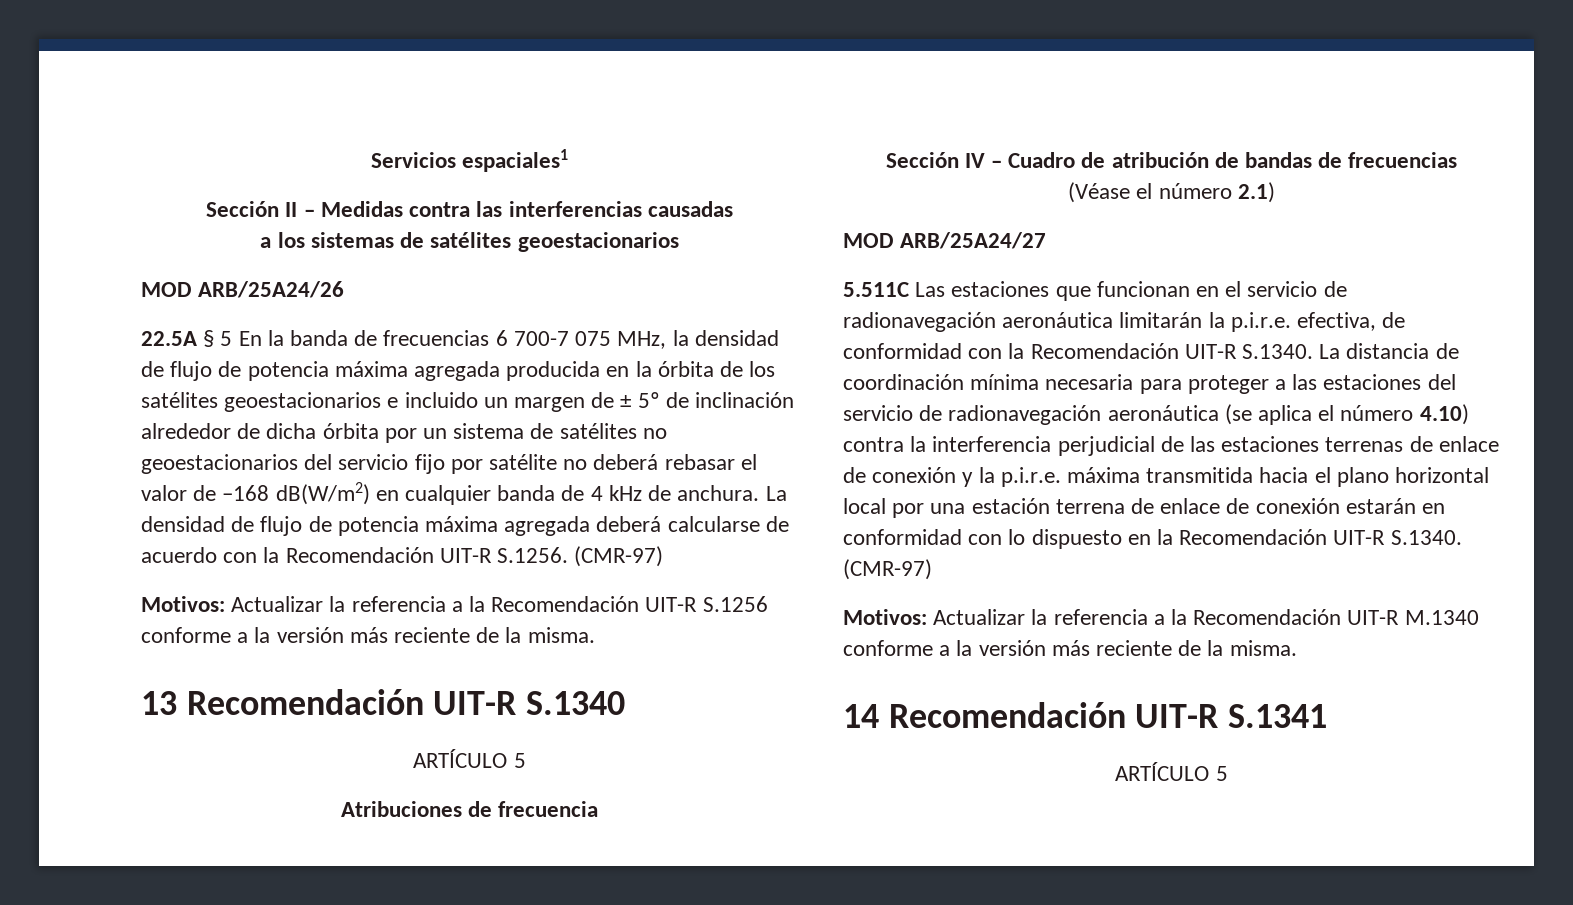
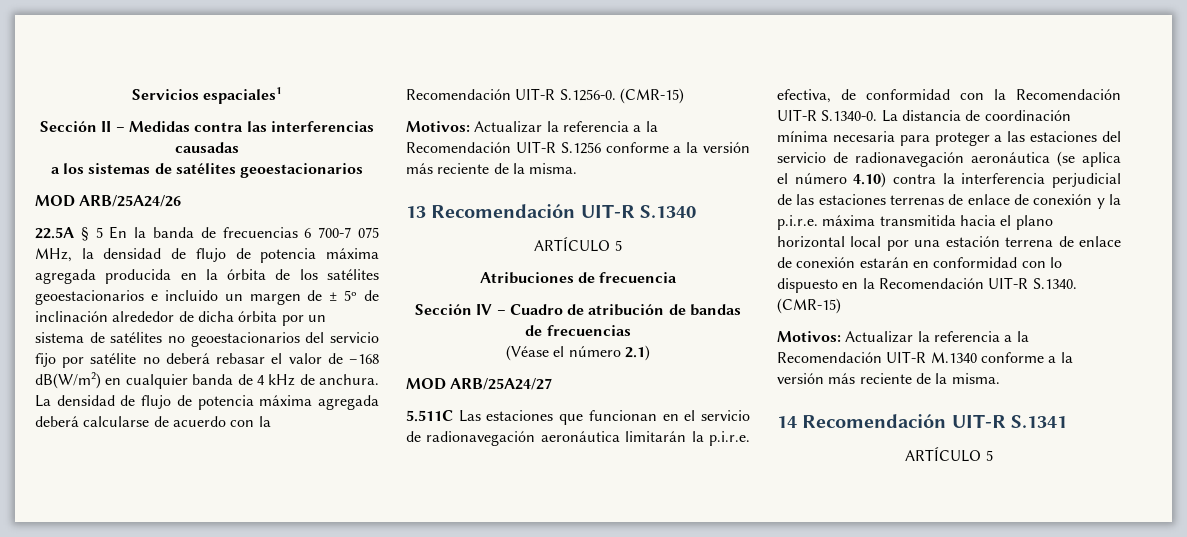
[497,546,664,567] S.1256. (CMR-97) -> [559,88,684,104] S.1256-0. (CMR-15)
[1242,344,1314,359] S.1340. -> [821,110,878,121] S.1340-0.
[843,559,932,580] (CMR-97) -> [777,298,841,314] (CMR-15)

